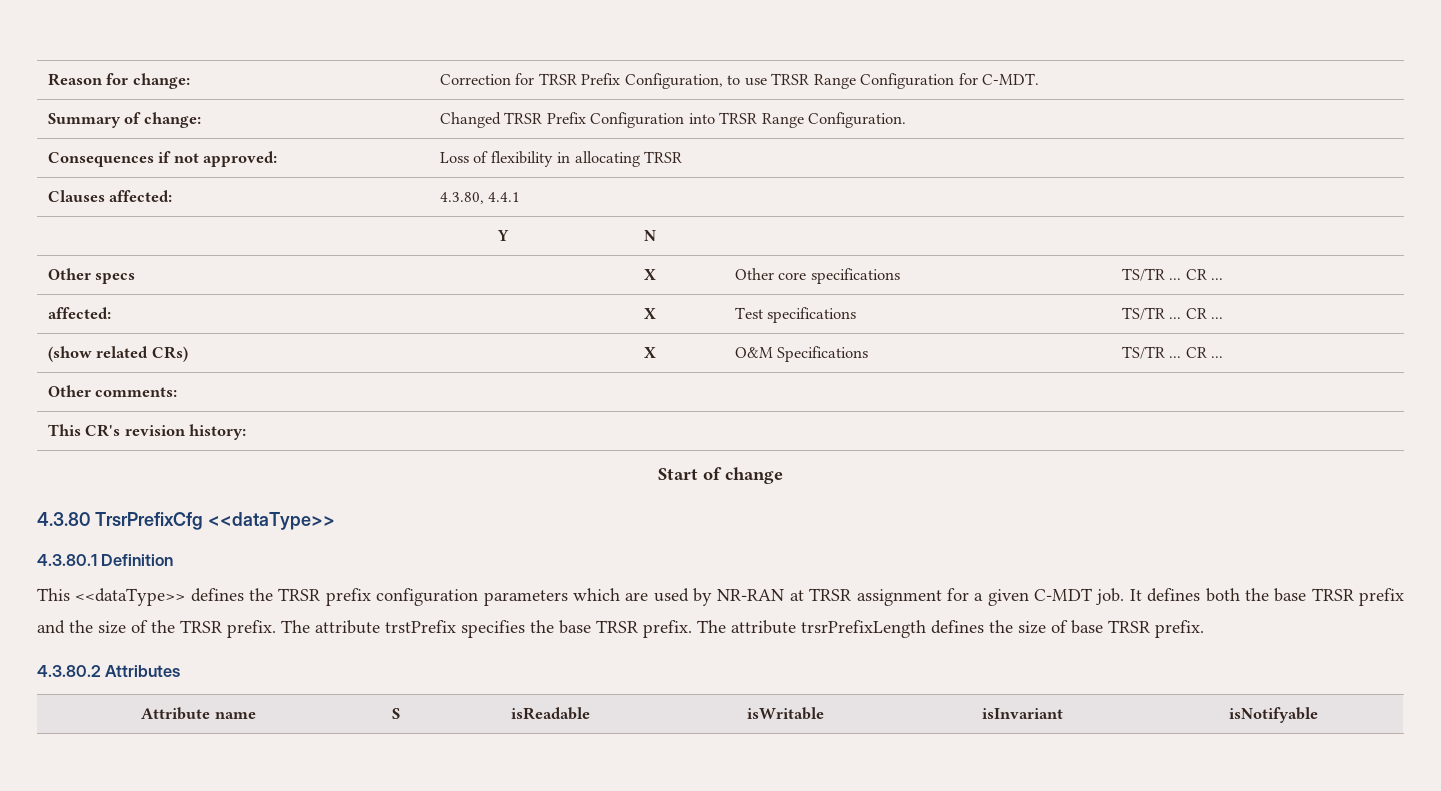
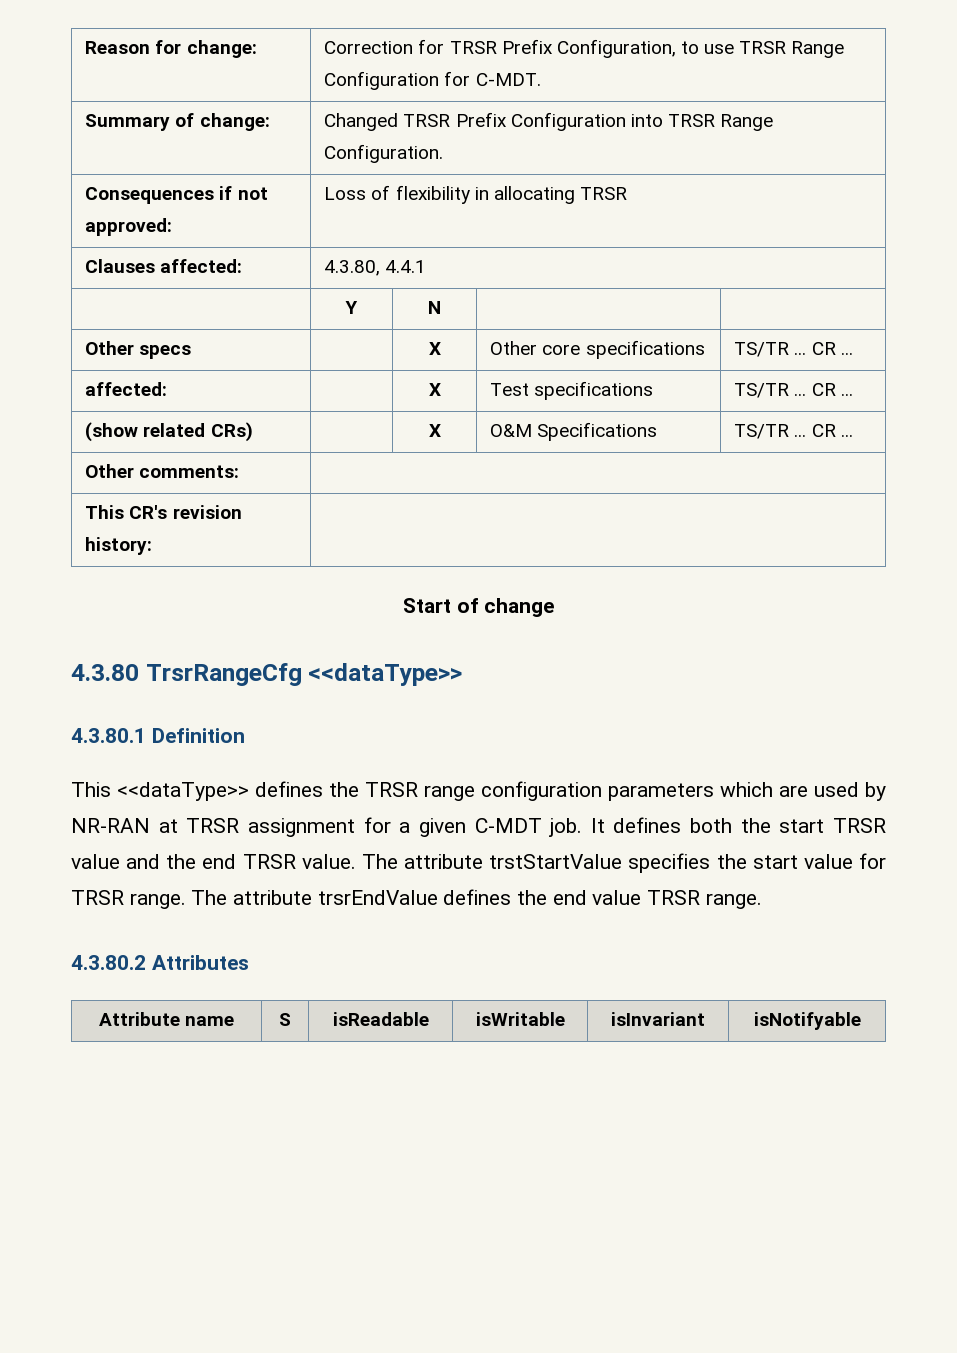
[94,512,203,530] TrsrPrefixCfg -> [145,663,302,686] TrsrRangeCfg
[325,588,371,606] prefix -> [424,785,475,801] range
[1274,588,1404,606] [37,620,456,638] base TRSR prefix and the size of the TRSR prefix. The attribute trstPrefix -> [779,818,886,833] [71,854,623,869] start TRSR value and the end TRSR value. The attribute trstStartValue
[559,620,1204,638] base TRSR prefix. The attribute trsrPrefixLength defines the size of base TRSR prefix. -> [752,853,887,869] [71,889,762,909] start value for TRSR range. The attribute trsrEndValue defines the end value TRSR range.

